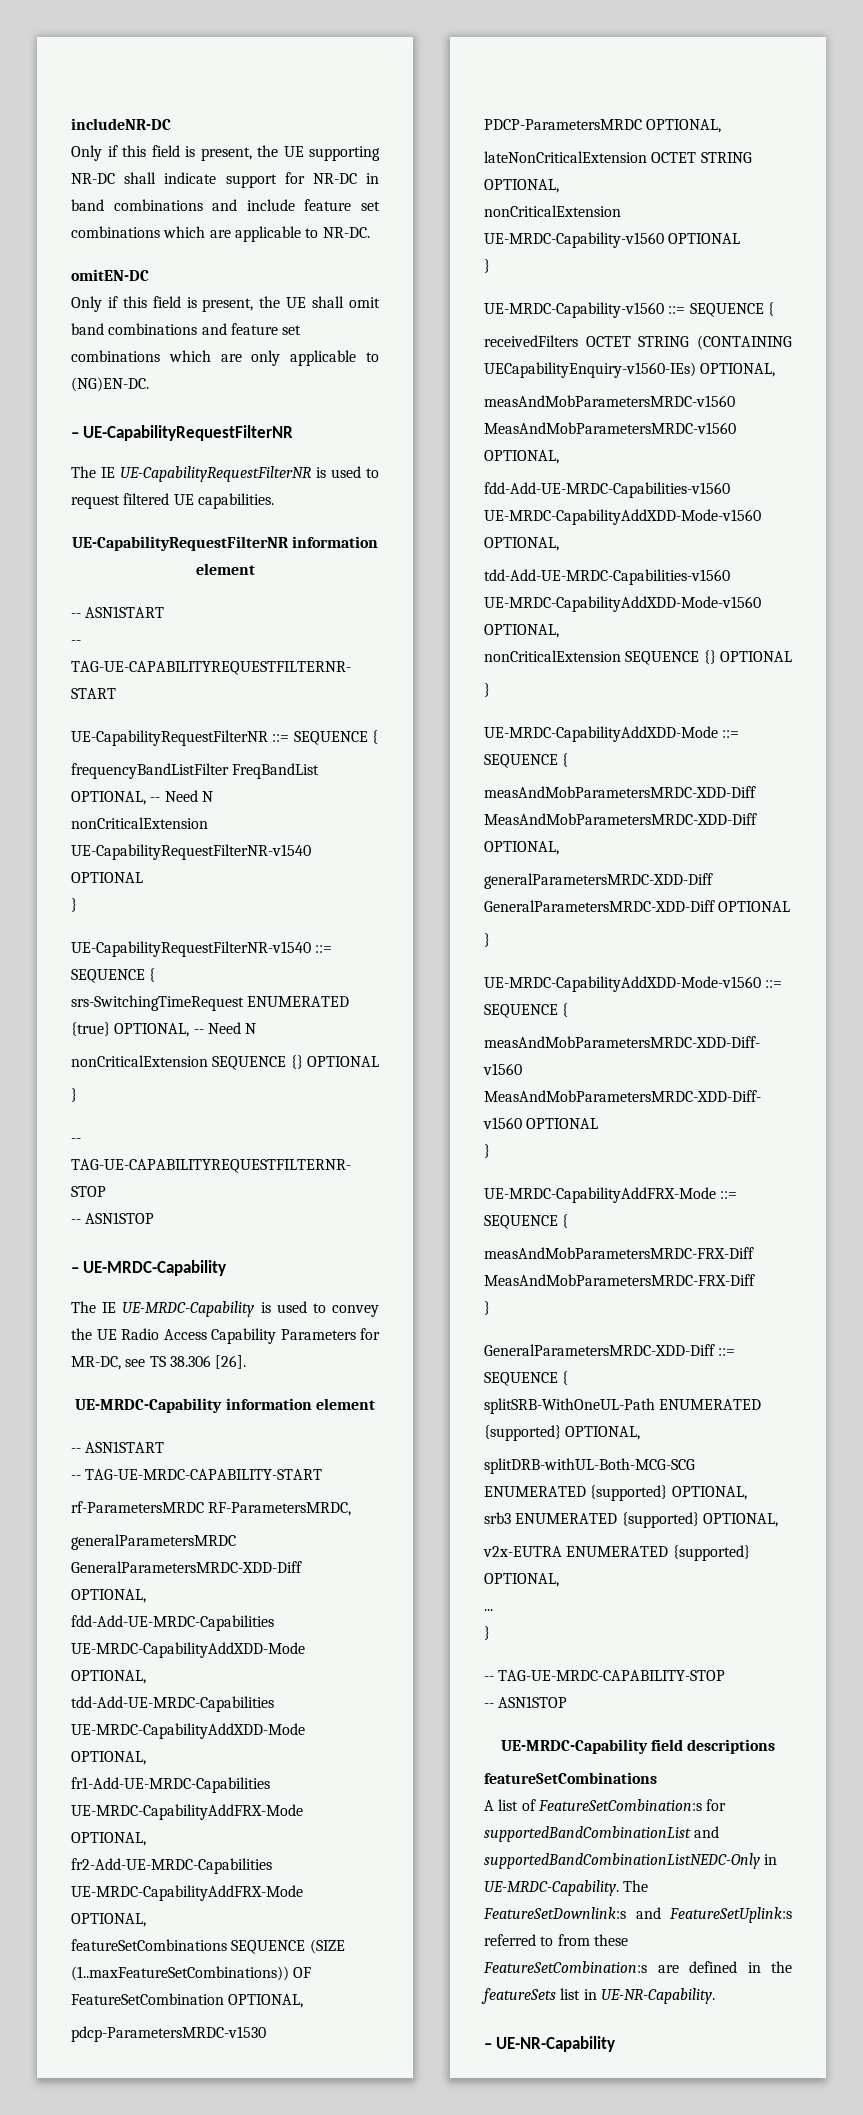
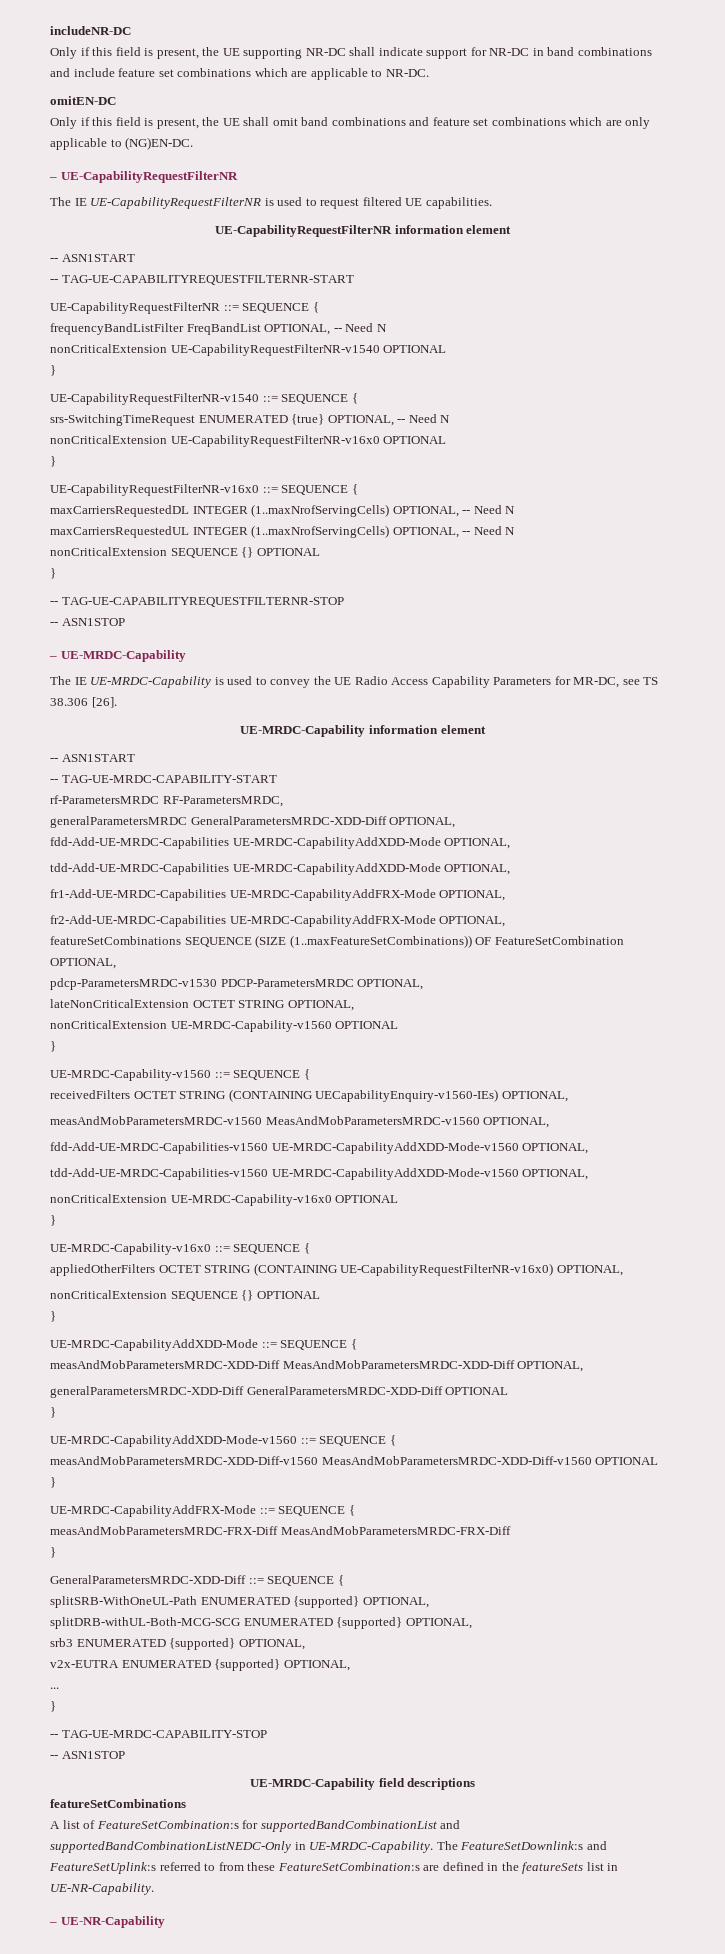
(257, 1028) none -> [50,435,447,447] [50,456,56,467] [50,484,358,496] [50,504,516,517] [50,525,516,538] // nonCriticalExtension UE-CapabilityRequestFilterNR-v16x0 OPTIONAL // } // UE-CapabilityRequestFilterNR-v16x0 ::= SEQUENCE { // maxCarriersRequestedDL INTEGER (1..maxNrofServingCells) OPTIONAL, -- Need N // maxCarriersRequestedUL INTEGER (1..maxNrofServingCells) OPTIONAL, -- Need N
(559, 631) none -> [50,1194,399,1206] [50,1215,56,1226] [50,1243,310,1255] [50,1263,623,1276] // nonCriticalExtension UE-MRDC-Capability-v16x0 OPTIONAL // } // UE-MRDC-Capability-v16x0 ::= SEQUENCE { // appliedOtherFilters OCTET STRING (CONTAINING UE-CapabilityRequestFilterNR-v16x0) OPTIONAL,

